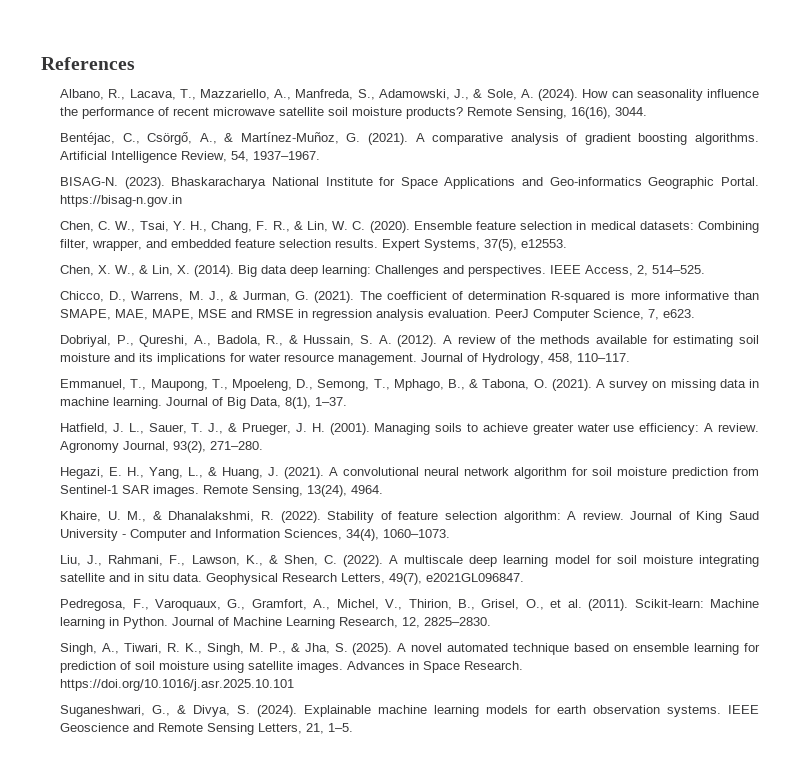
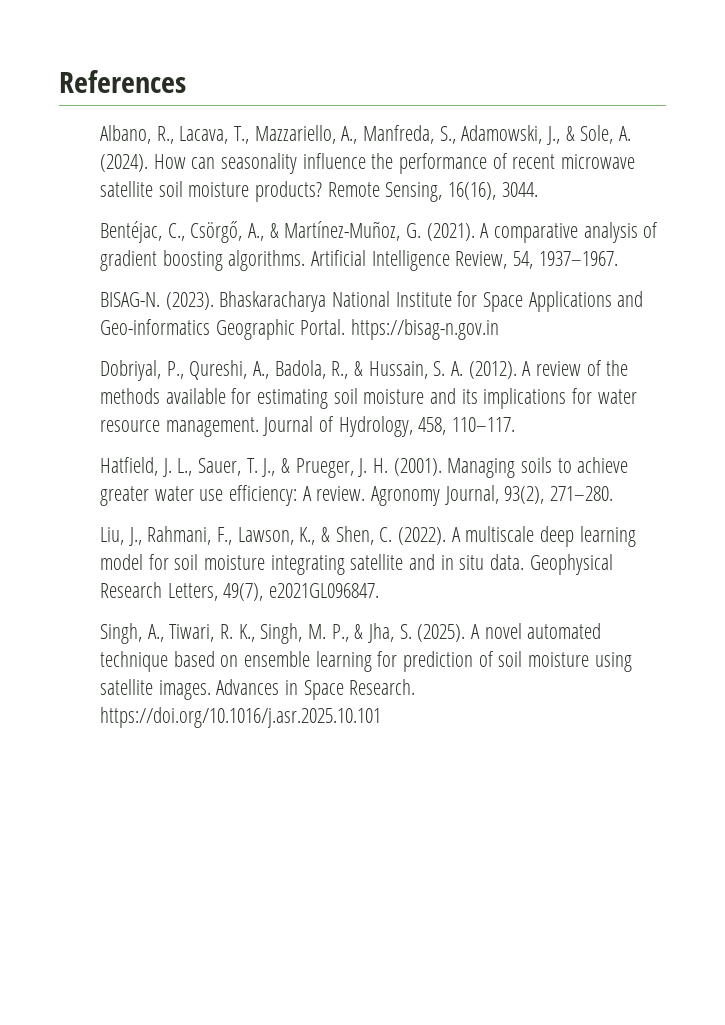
[60,221,759,233] [60,239,568,251] [60,265,706,277] [60,291,760,303] [60,309,696,321] // Chen, C. W., Tsai, Y. H., Chang, F. R., & Lin, W. C. (2020). Ensemble feature selection in medical datasets: Combining filter, wrapper, and embedded feature selection results. Expert Systems, 37(5), e12553. // Chen, X. W., & Lin, X. (2014). Big data deep learning: Challenges and perspectives. IEEE Access, 2, 514–525. // Chicco, D., Warrens, M. J., & Jurman, G. (2021). The coefficient of determination R-squared is more informative than SMAPE, MAE, MAPE, MSE and RMSE in regression analysis evaluation. PeerJ Computer Science, 7, e623. -> (499, 329) none
[60,379,759,391] [60,397,348,409] // Emmanuel, T., Maupong, T., Mpoeleng, D., Semong, T., Mphago, B., & Tabona, O. (2021). A survey on missing data in machine learning. Journal of Big Data, 8(1), 1–37. -> (515, 424) none
[60,467,760,479] [60,485,384,497] [60,511,759,523] [60,529,451,541] // Hegazi, E. H., Yang, L., & Huang, J. (2021). A convolutional neural network algorithm for soil moisture prediction from Sentinel-1 SAR images. Remote Sensing, 13(24), 4964. // Khaire, U. M., & Dhanalakshmi, R. (2022). Stability of feature selection algorithm: A review. Journal of King Saud University - Computer and Information Sciences, 34(4), 1060–1073. -> (613, 493) none
[60,599,760,611] [60,617,492,629] // Pedregosa, F., Varoquaux, G., Gramfort, A., Michel, V., Thirion, B., Grisel, O., et al. (2011). Scikit-learn: Machine learning in Python. Journal of Machine Learning Research, 12, 2825–2830. -> (379, 590) none
[60,705,759,717] [60,723,354,735] // Suganeshwari, G., & Divya, S. (2024). Explainable machine learning models for earth observation systems. IEEE Geoscience and Remote Sensing Letters, 21, 1–5. -> (381, 717) none

